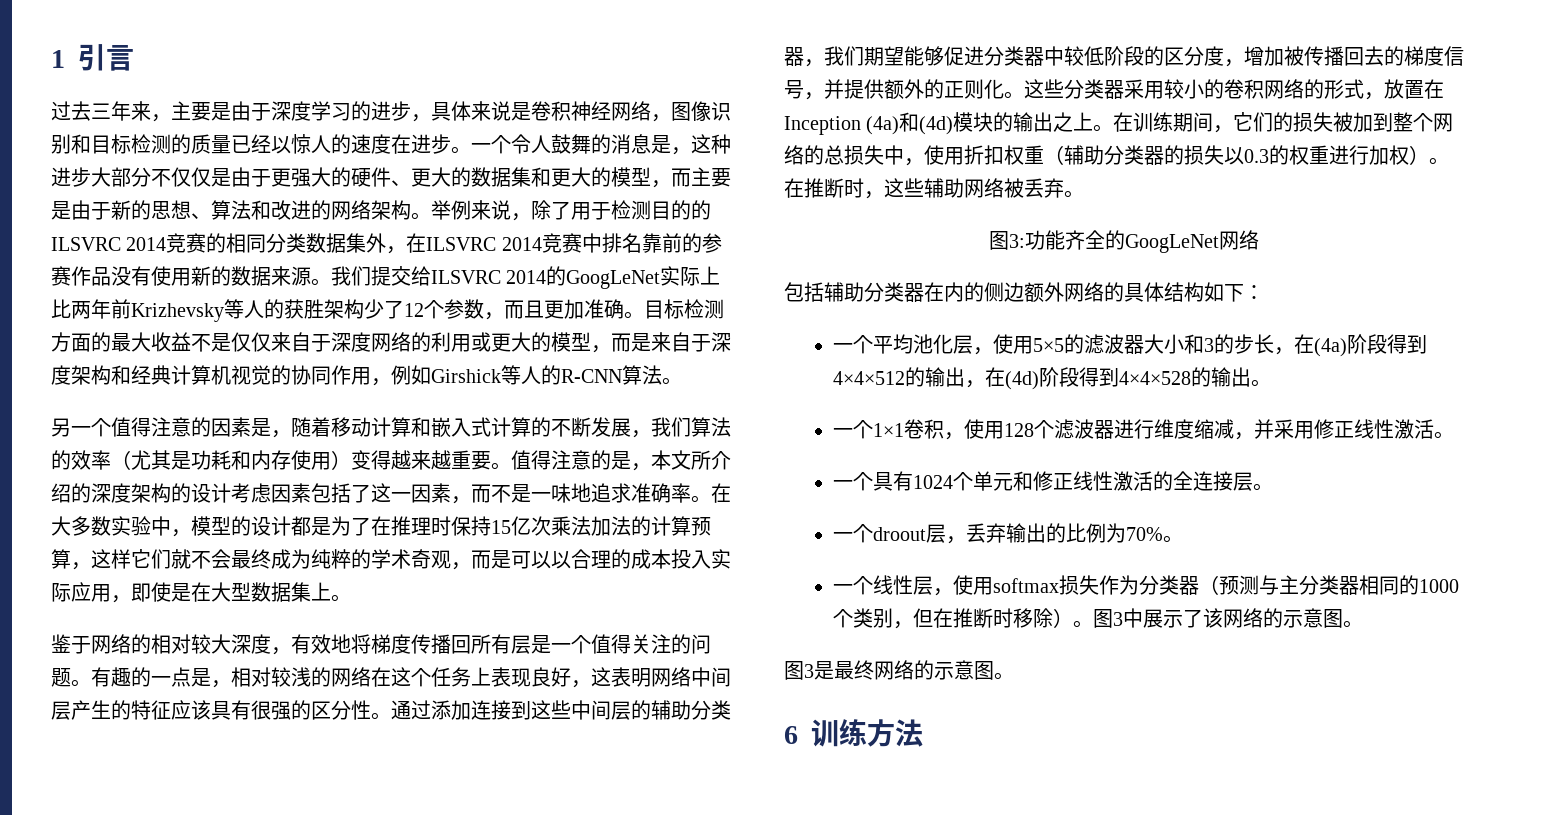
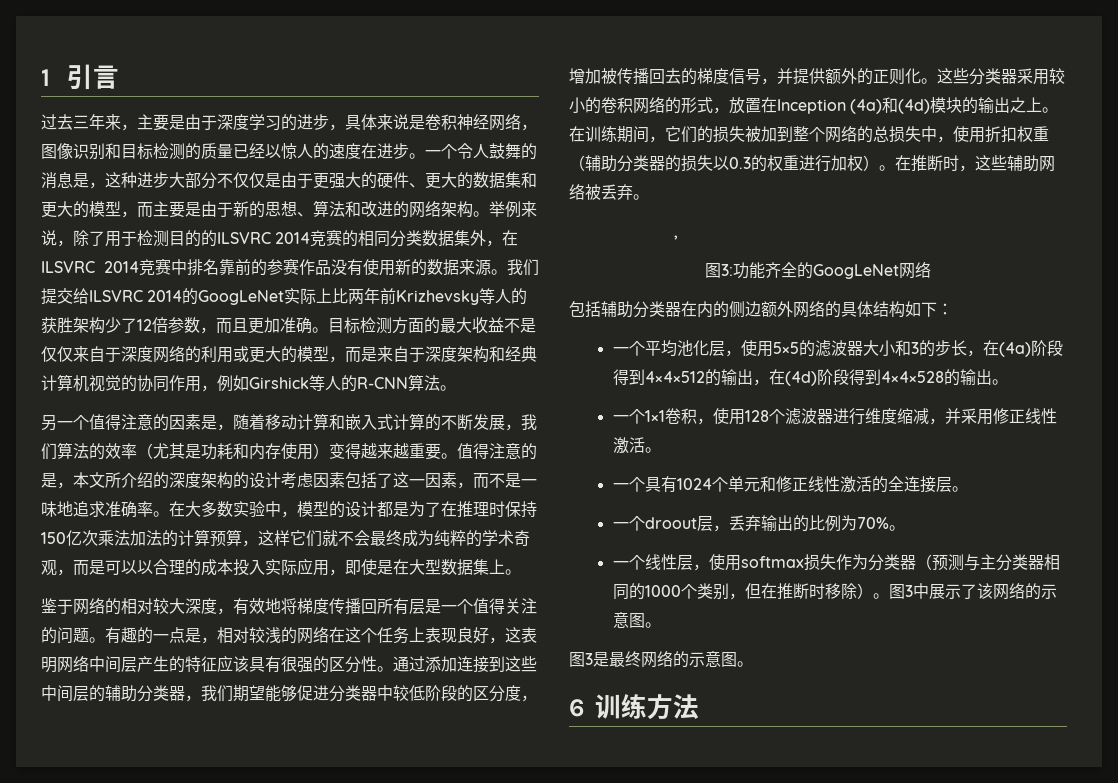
[424,300,444,319] 个 -> [152,317,168,333] 倍
[491,520,511,534] 15 -> [41,532,66,544] 150
(1084, 194) none -> [673,235,678,240] // ,

